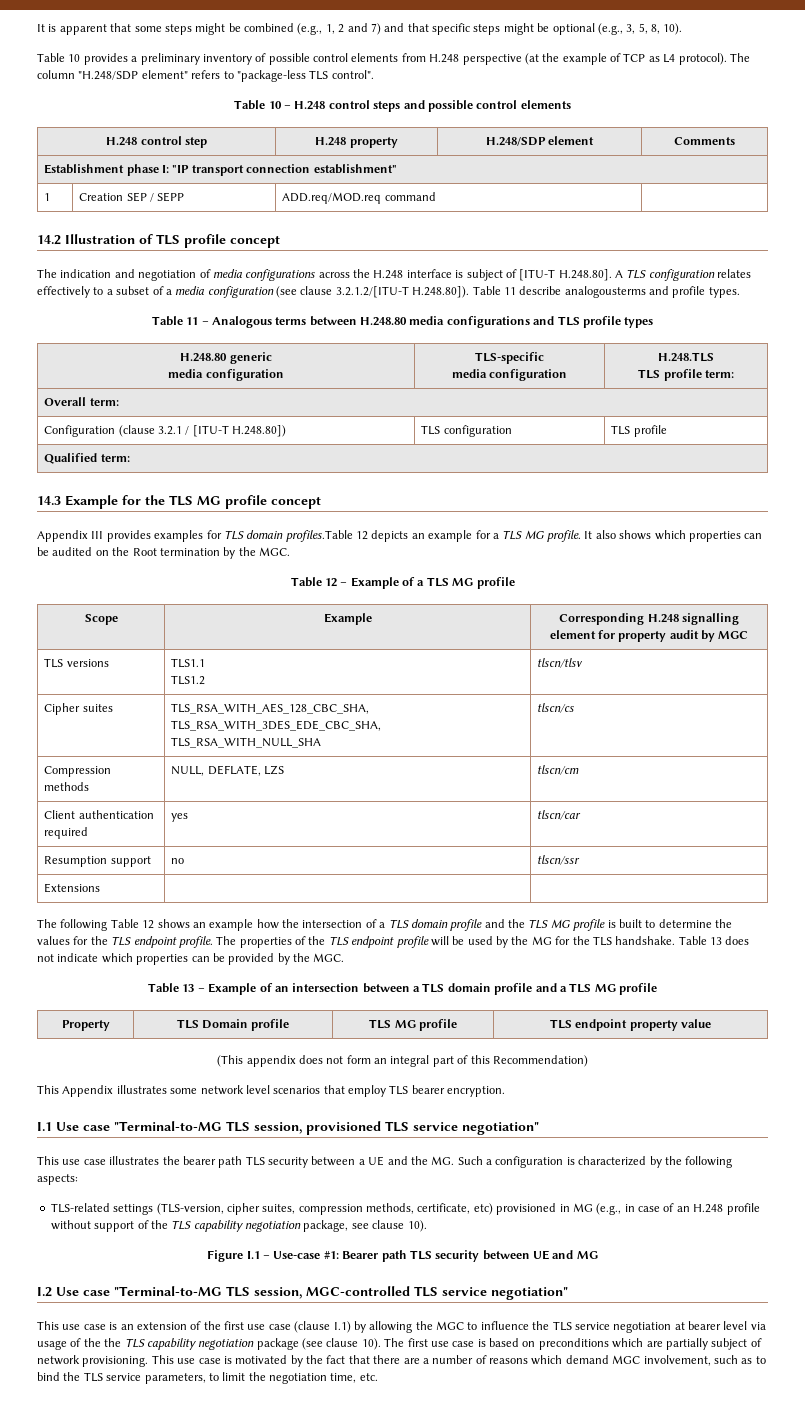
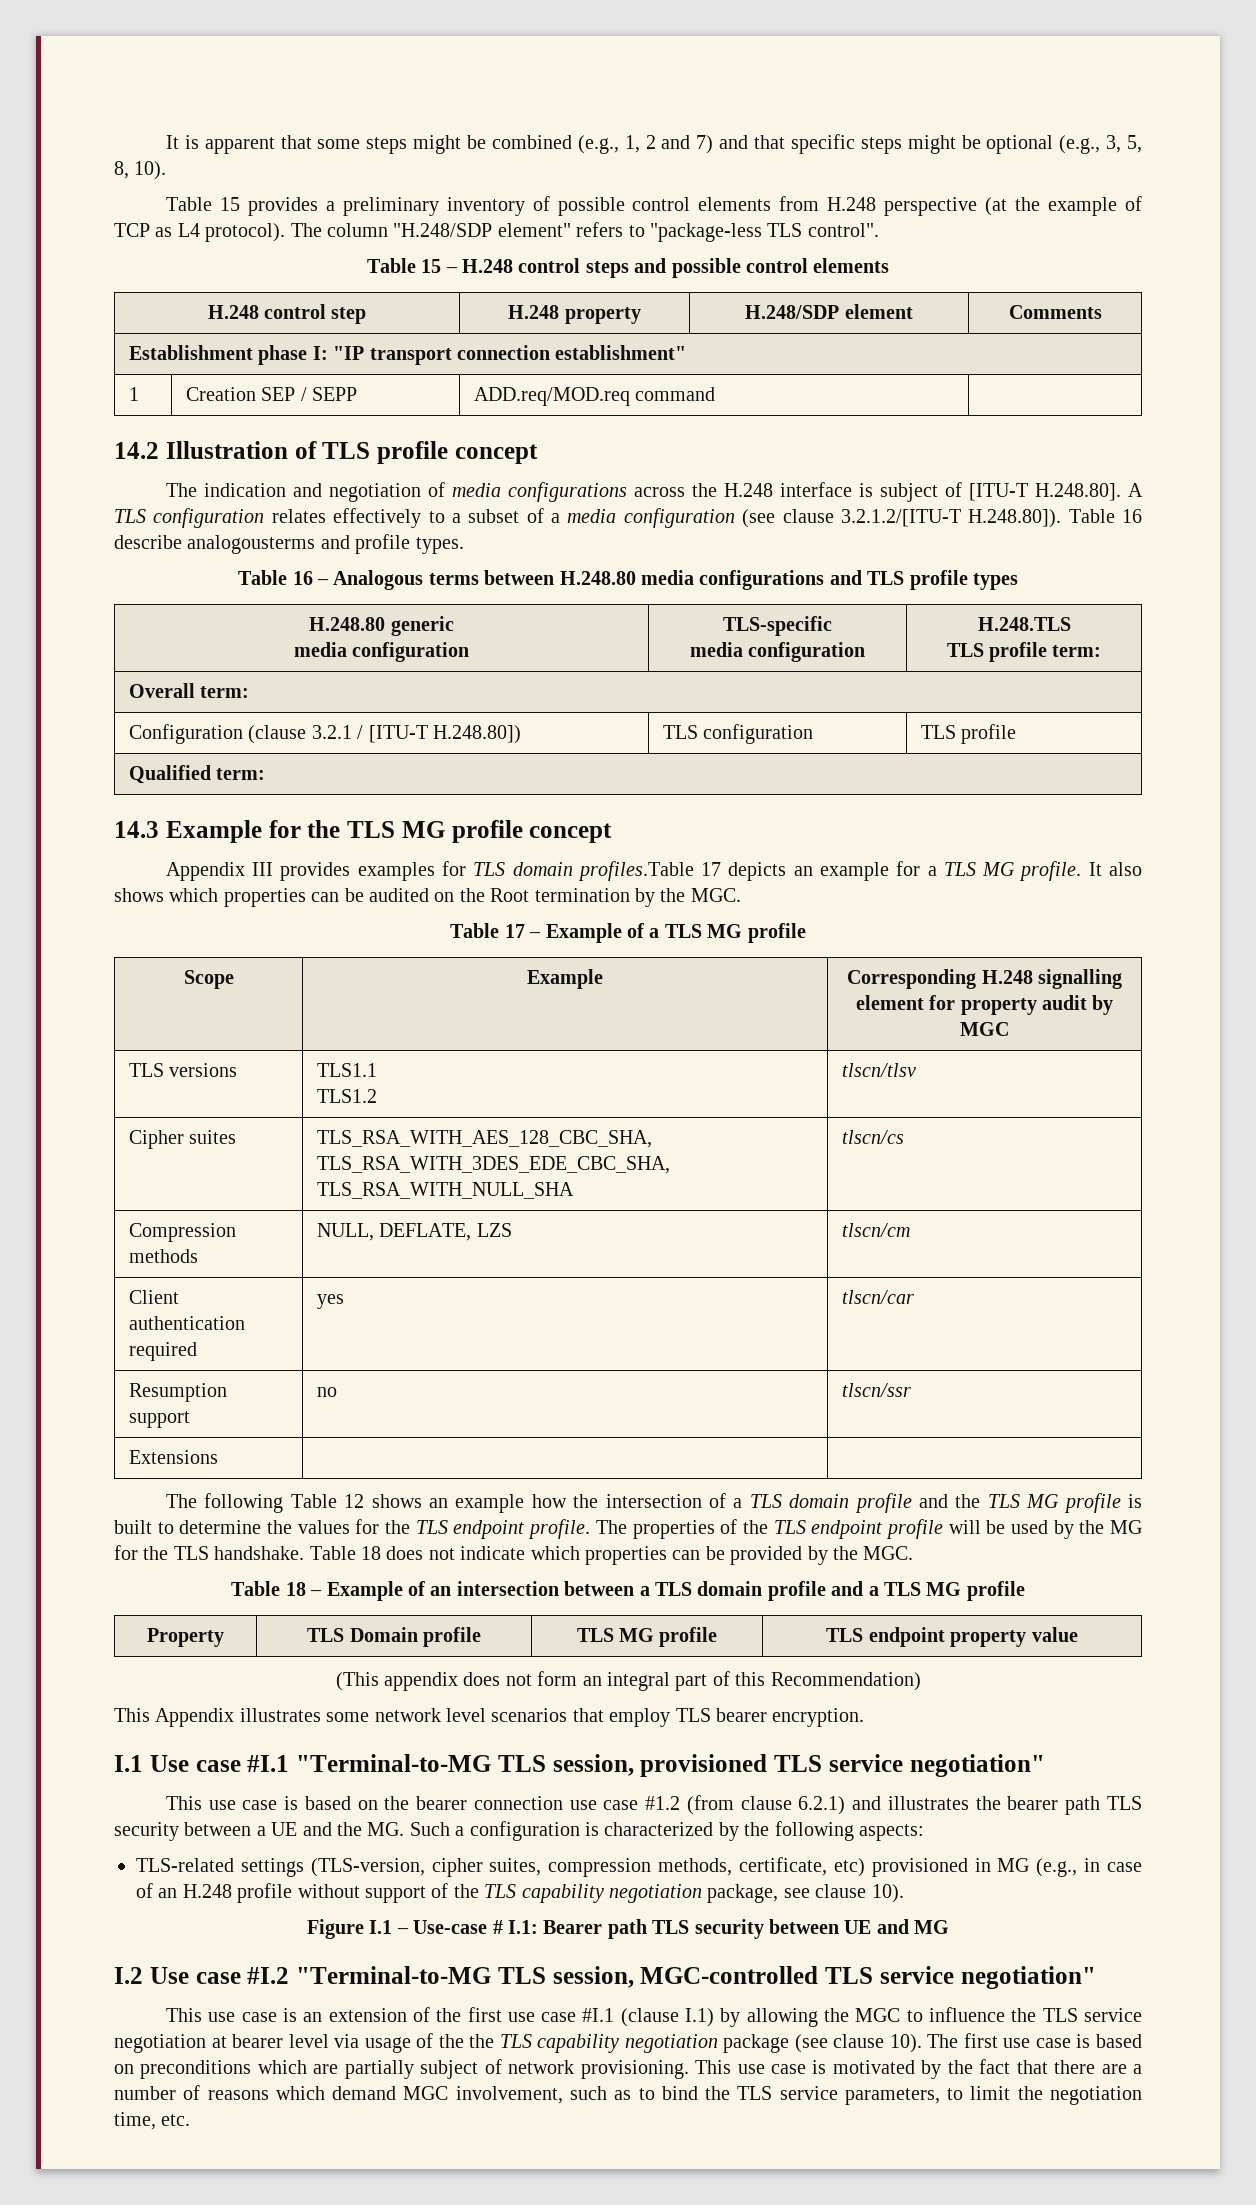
[68,54,81,62] 10 -> [219,197,240,211] 15
[268,101,282,109] 10 -> [421,259,442,273] 15
[503,287,516,295] 11 -> [1122,509,1142,523] 16
[186,317,199,325] 11 -> [292,571,313,585] 16
[356,531,368,540] 12 -> [701,862,722,876] 17
[324,578,337,587] 12 -> [504,924,525,938] 17
[710,937,722,945] 13 -> [361,1546,381,1560] 18
[182,984,195,992] 13 -> [285,1582,306,1596] 18
(110, 1128) none -> [247,1755,290,1772] #I.1
(106, 1162) none -> [284,1795,882,1815] is based on the bearer connection use case #1.2 (from clause 6.2.1) and
[323,1251,339,1259] #1: -> [492,1920,538,1934] # I.1:
(110, 1293) none -> [247,1967,290,1984] #I.2
(291, 1327) none -> [582,2008,615,2022] #I.1

